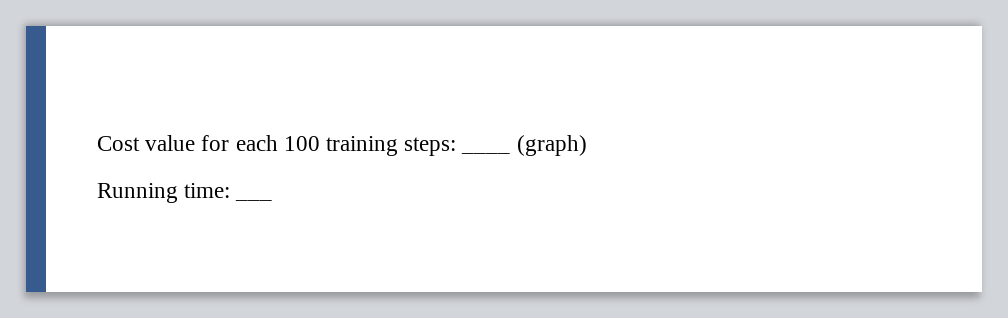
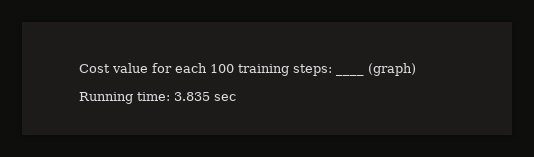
[235,198,273,201] ___ -> [174,92,236,101] 3.835 sec

